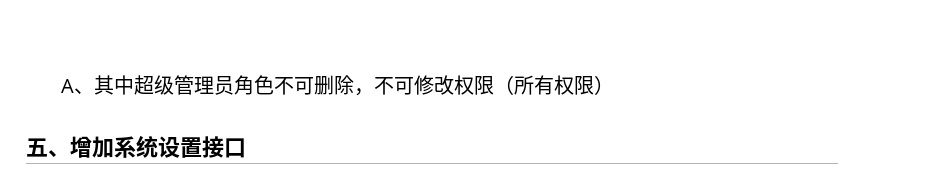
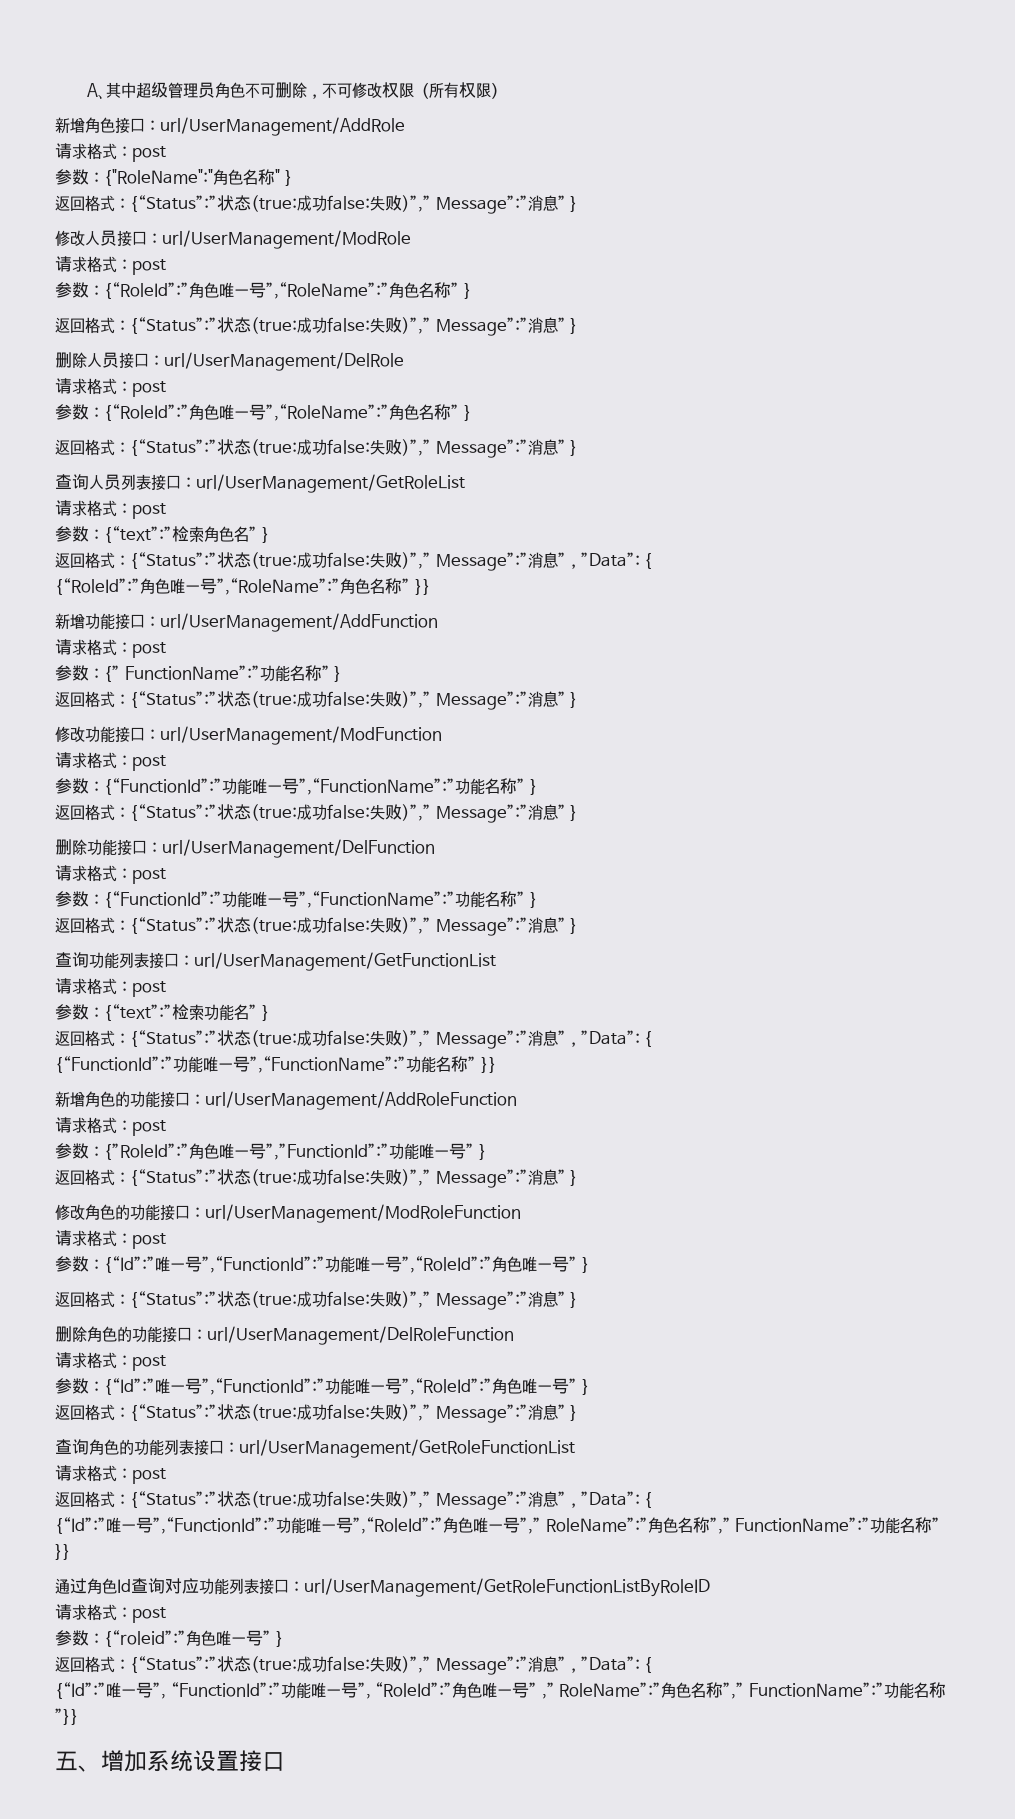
(615, 85) none -> [55,117,405,136] [55,143,166,162] [55,169,293,186] [55,195,579,214] [55,230,411,249] [55,256,166,275] [55,282,472,299] [55,317,579,336] [55,352,404,371] [55,378,166,397] [55,404,472,421] [55,439,579,458] [55,474,465,493] [55,500,166,519] [55,526,270,543] [55,552,653,571] [55,578,431,595] [55,613,438,632] [55,639,166,658] [55,665,343,682] [55,691,579,710] [55,726,442,745] [55,752,166,771] [55,778,538,795] [55,804,579,823] [55,839,435,858] [55,865,166,884] [55,891,538,908] [55,917,579,936] [55,952,496,971] [55,978,166,997] [55,1004,270,1021] [55,1030,653,1049] [55,1056,497,1073] [55,1091,517,1110] [55,1117,166,1136] [55,1143,487,1160] [55,1169,579,1188] [55,1204,521,1223] [55,1230,166,1249] [55,1256,590,1273] [55,1291,579,1310] [55,1326,514,1345] [55,1352,166,1371] [55,1378,590,1395] [55,1404,579,1423] [55,1439,575,1458] [55,1465,166,1484] [55,1491,653,1510] [55,1517,941,1534] [55,1544,71,1560] [55,1578,710,1597] [55,1604,166,1623] [55,1630,284,1647] [55,1656,653,1675] [55,1682,946,1699] [55,1708,79,1725] // 新增角色接口：url/UserManagement/AddRole // 请求格式：post // 参数：{"RoleName":"角色名称" } // 返回格式：{“Status”:”状态(true:成功false:失败)”,” Message”:”消息” } // 修改人员接口：url/UserManagement/ModRole // 请求格式：post // 参数：{“RoleId”:”角色唯一号”,“RoleName”:”角色名称” } // 返回格式：{“Status”:”状态(true:成功false:失败)”,” Message”:”消息” } // 删除人员接口：url/UserManagement/DelRole // 请求格式：post // 参数：{“RoleId”:”角色唯一号”,“RoleName”:”角色名称” } // 返回格式：{“Status”:”状态(true:成功false:失败)”,” Message”:”消息” } // 查询人员列表接口：url/UserManagement/GetRoleList // 请求格式：post // 参数：{“text”:”检索角色名” } // 返回格式：{“Status”:”状态(true:成功false:失败)”,” Message”:”消息”，”Data”: { // {“RoleId”:”角色唯一号”,“RoleName”:”角色名称” }} // 新增功能接口：url/UserManagement/AddFunction // 请求格式：post // 参数：{” FunctionName”:”功能名称” } // 返回格式：{“Status”:”状态(true:成功false:失败)”,” Message”:”消息” } // 修改功能接口：url/UserManagement/ModFunction // 请求格式：post // 参数：{“FunctionId”:”功能唯一号”,“FunctionName”:”功能名称” } // 返回格式：{“Status”:”状态(true:成功false:失败)”,” Message”:”消息” } // 删除功能接口：url/UserManagement/DelFunction // 请求格式：post // 参数：{“FunctionId”:”功能唯一号”,“FunctionName”:”功能名称” } // 返回格式：{“Status”:”状态(true:成功false:失败)”,” Message”:”消息” } // 查询功能列表接口：url/UserManagement/GetFunctionList // 请求格式：post // 参数：{“text”:”检索功能名” } // 返回格式：{“Status”:”状态(true:成功false:失败)”,” Message”:”消息”，”Data”: { // {“FunctionId”:”功能唯一号”,“FunctionName”:”功能名称” }} // 新增角色的功能接口：url/UserManagement/AddRoleFunction // 请求格式：post // 参数：{”RoleId”:”角色唯一号”,”FunctionId”:”功能唯一号” } // 返回格式：{“Status”:”状态(true:成功false:失败)”,” Message”:”消息” } // 修改角色的功能接口：url/UserManagement/ModRoleFunction // 请求格式：post // 参数：{“Id”:”唯一号”,“FunctionId”:”功能唯一号”,“RoleId”:”角色唯一号” } // 返回格式：{“Status”:”状态(true:成功false:失败)”,” Message”:”消息” } // 删除角色的功能接口：url/UserManagement/DelRoleFunction // 请求格式：post // 参数：{“Id”:”唯一号”,“FunctionId”:”功能唯一号”,“RoleId”:”角色唯一号” } // 返回格式：{“Status”:”状态(true:成功false:失败)”,” Message”:”消息” } // 查询角色的功能列表接口：url/UserManagement/GetRoleFunctionList // 请求格式：post // 返回格式：{“Status”:”状态(true:成功false:失败)”,” Message”:”消息”，”Data”: { // {“Id”:”唯一号”,“FunctionId”:”功能唯一号”,“RoleId”:”角色唯一号”,” RoleName”:”角色名称”,” FunctionName”:”功能名称” }} // 通过角色Id查询对应功能列表接口：url/UserManagement/GetRoleFunctionListByRoleID // 请求格式：post // 参数：{“roleid”:”角色唯一号” } // 返回格式：{“Status”:”状态(true:成功false:失败)”,” Message”:”消息”，”Data”: { // {“Id”:”唯一号”, “FunctionId”:”功能唯一号”, “RoleId”:”角色唯一号” ,” RoleName”:”角色名称”,” FunctionName”:”功能名称”}}

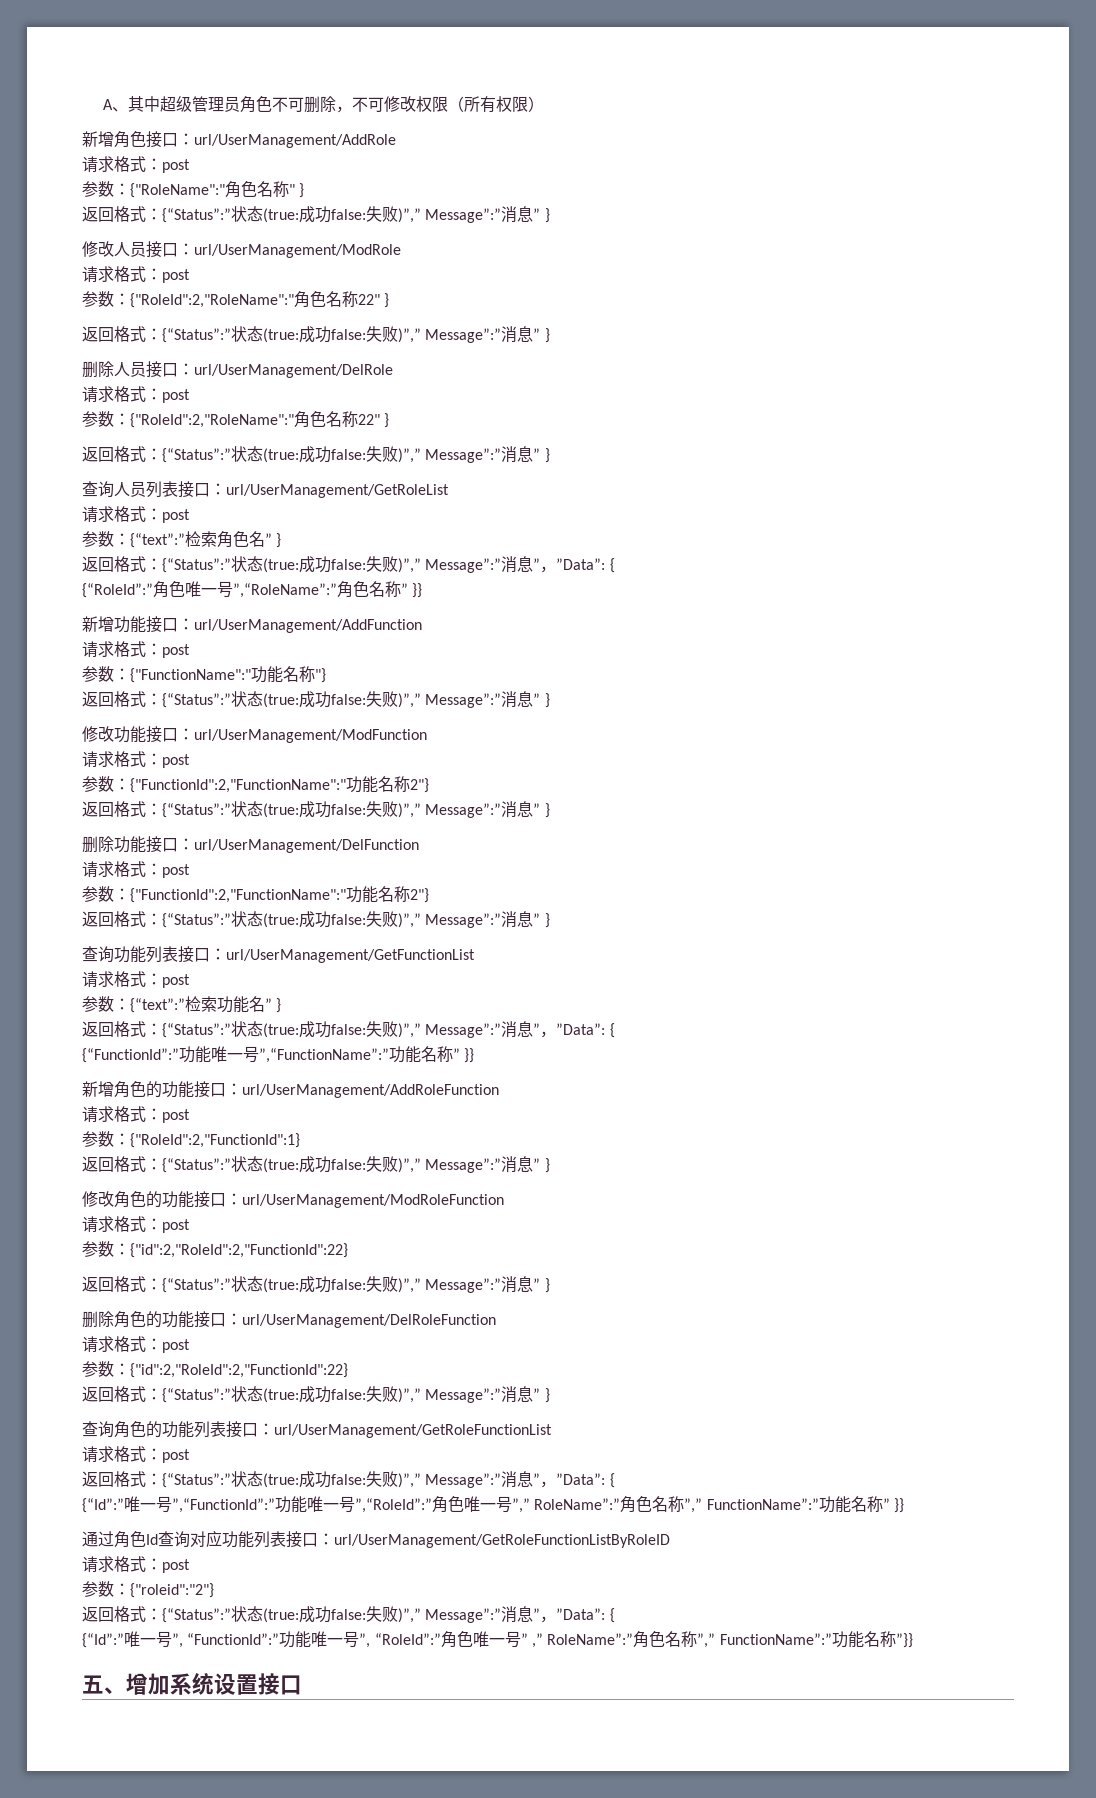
[104,282,459,299] {“RoleId”:”角色唯一号”,“RoleName”:”角色名称” -> [130,291,380,308] {"RoleId":2,"RoleName":"角色名称22"
[104,404,459,421] {“RoleId”:”角色唯一号”,“RoleName”:”角色名称” -> [130,411,380,428] {"RoleId":2,"RoleName":"角色名称22"
[104,665,343,682] {” FunctionName”:”功能名称” } -> [130,666,326,683] {"FunctionName":"功能名称"}
[104,778,538,795] {“FunctionId”:”功能唯一号”,“FunctionName”:”功能名称” } -> [130,776,429,793] {"FunctionId":2,"FunctionName":"功能名称2"}
[104,891,538,908] {“FunctionId”:”功能唯一号”,“FunctionName”:”功能名称” } -> [130,886,429,903] {"FunctionId":2,"FunctionName":"功能名称2"}
[104,1143,487,1160] {”RoleId”:”角色唯一号”,”FunctionId”:”功能唯一号” } -> [130,1133,300,1148] {"RoleId":2,"FunctionId":1}
[104,1256,590,1273] {“Id”:”唯一号”,“FunctionId”:”功能唯一号”,“RoleId”:”角色唯一号” } -> [130,1243,348,1258] {"id":2,"RoleId":2,"FunctionId":22}
[104,1378,590,1395] {“Id”:”唯一号”,“FunctionId”:”功能唯一号”,“RoleId”:”角色唯一号” } -> [130,1363,348,1378] {"id":2,"RoleId":2,"FunctionId":22}
[104,1630,284,1647] {“roleid”:”角色唯一号” } -> [130,1583,214,1598] {"roleid":"2"}

